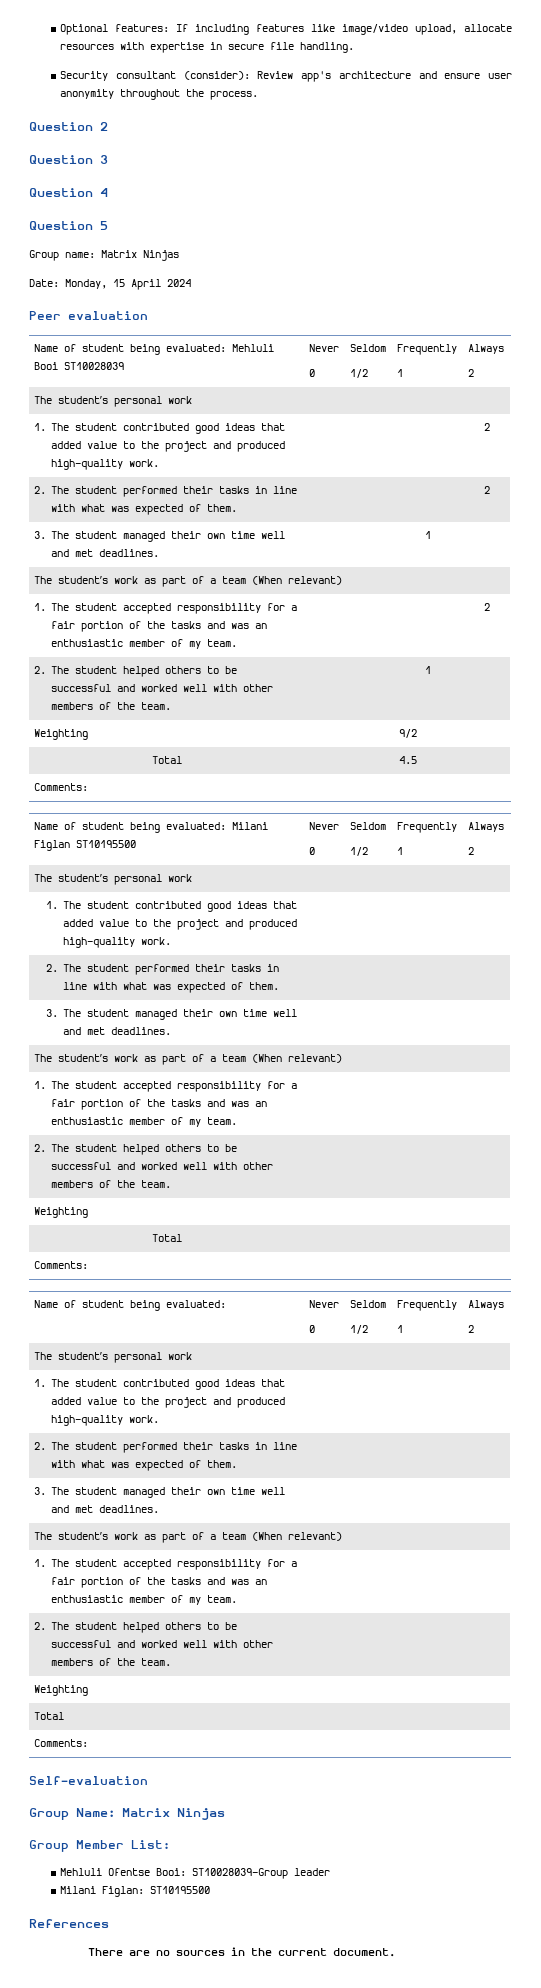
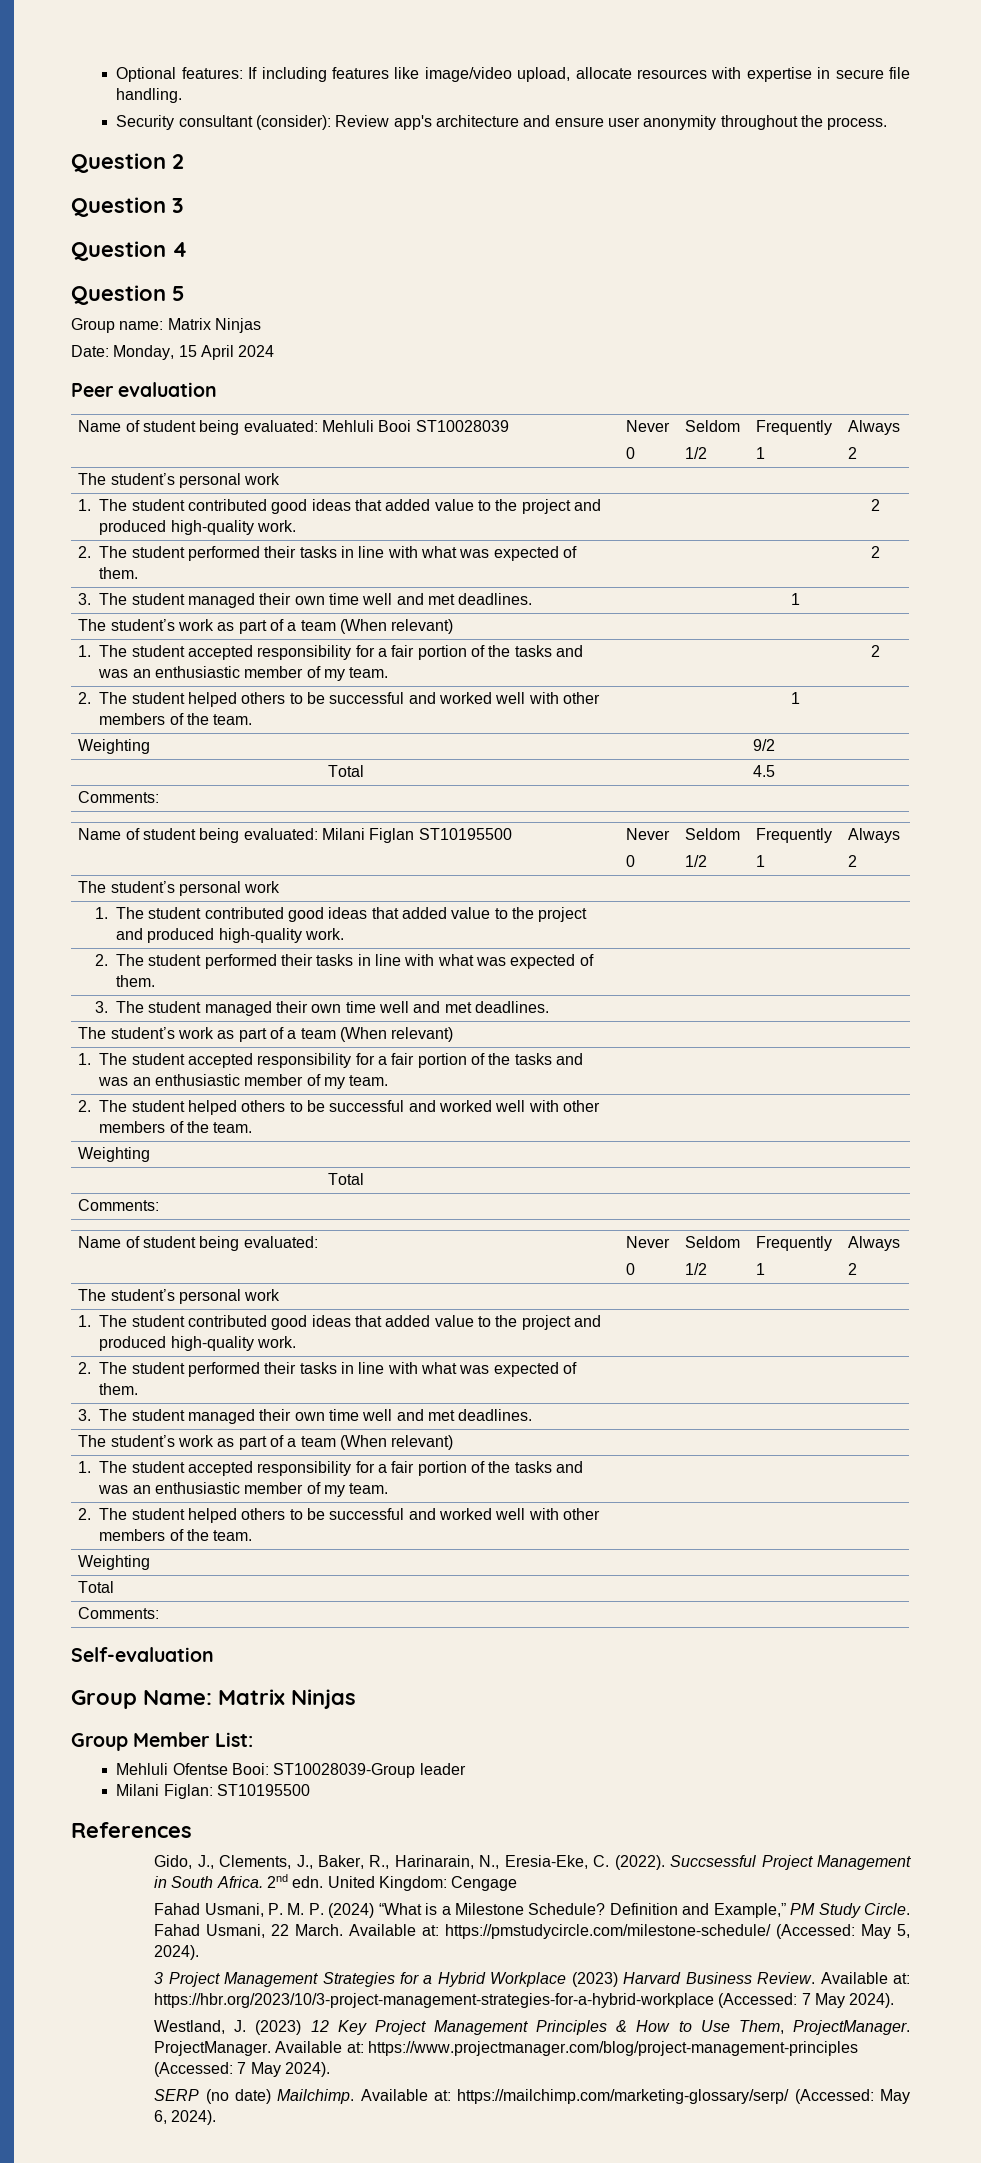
[87,1947,395,1957] There are no sources in the current document. -> [154,1855,912,1870] [154,1874,518,1891] [154,1903,911,1918] [154,1924,910,1939] [154,1945,200,1960] [154,1972,911,1987] [154,1993,895,2008] [154,2020,911,2035] [154,2041,859,2056] [154,2062,331,2077] [154,2089,910,2104] [154,2110,217,2125] Gido, J., Clements, J., Baker, R., Harinarain, N., Eresia-Eke, C. (2022). Succsessful Project Management in South Africa. 2nd edn. United Kingdom: Cengage // Fahad Usmani, P. M. P. (2024) “What is a Milestone Schedule? Definition and Example,” PM Study Circle. Fahad Usmani, 22 March. Available at: https://pmstudycircle.com/milestone-schedule/ (Accessed: May 5, 2024). // 3 Project Management Strategies for a Hybrid Workplace (2023) Harvard Business Review. Available at: https://hbr.org/2023/10/3-project-management-strategies-for-a-hybrid-workplace (Accessed: 7 May 2024). // Westland, J. (2023) 12 Key Project Management Principles & How to Use Them, ProjectManager. ProjectManager. Available at: https://www.projectmanager.com/blog/project-management-principles (Accessed: 7 May 2024). // SERP (no date) Mailchimp. Available at: https://mailchimp.com/marketing-glossary/serp/ (Accessed: May 6, 2024).

